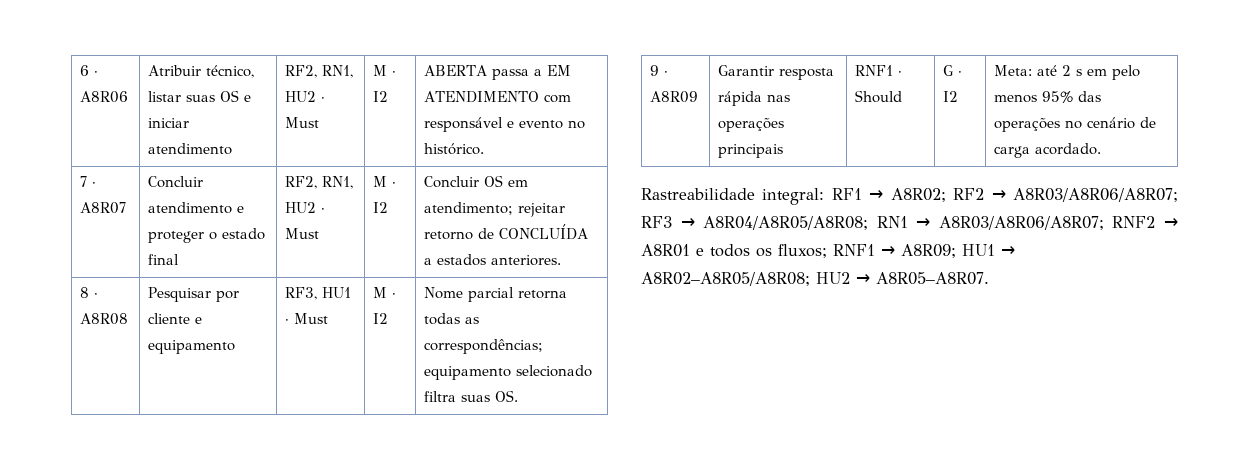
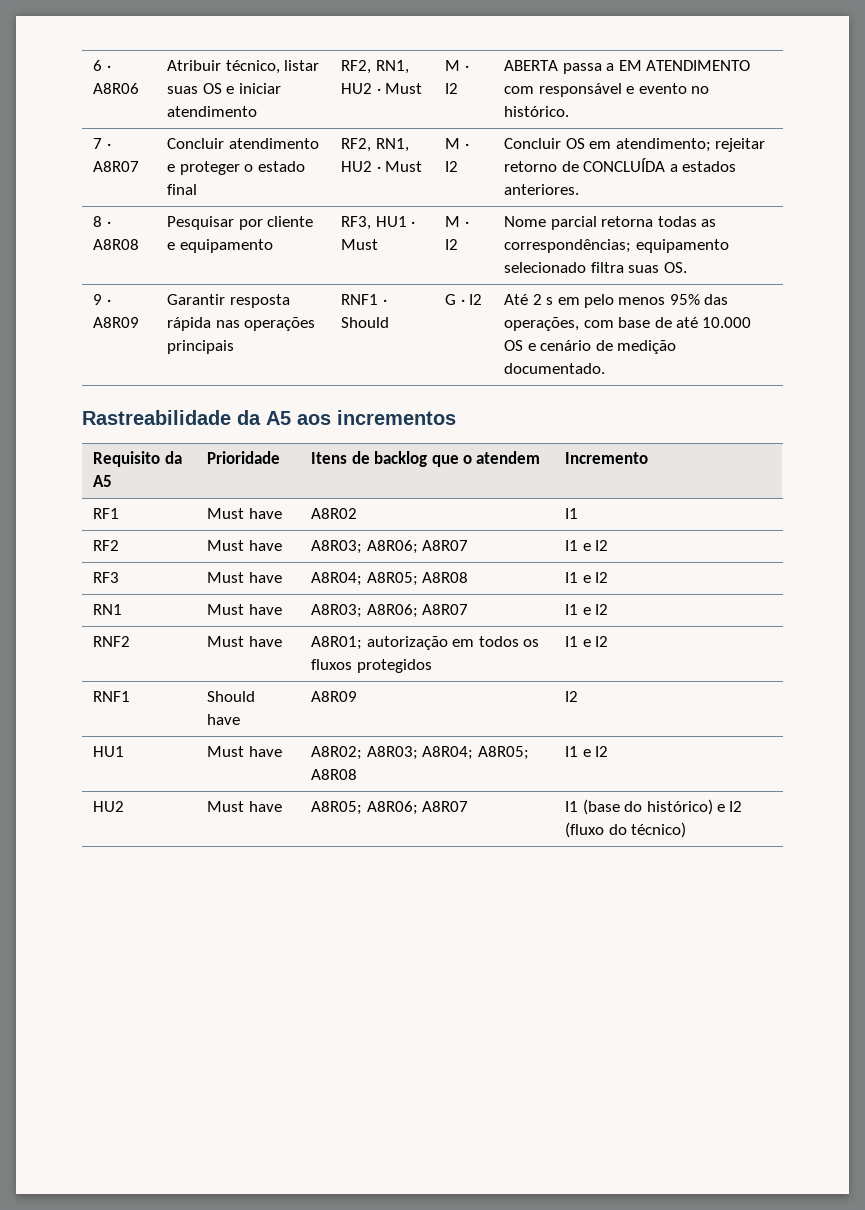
[993,65,1057,76] Meta: até -> [504,294,529,305] Até
[993,117,1156,132] [993,143,1101,158] [641,188,1178,205] [641,216,1178,230] [641,244,1015,258] [641,272,989,286] operações no cenário de carga acordado. // Rastreabilidade integral: RF1 → A8R02; RF2 → A8R03/A8R06/A8R07; RF3 → A8R04/A8R05/A8R08; RN1 → A8R03/A8R06/A8R07; RNF2 → A8R01 e todos os fluxos; RNF1 → A8R09; HU1 → A8R02–A8R05/A8R08; HU2 → A8R05–A8R07. -> [504,317,752,331] [504,340,676,354] [504,363,606,374] [82,410,456,425] [93,451,182,467] [93,475,113,487] [207,451,281,464] [311,451,541,467] [565,452,649,464] [93,508,120,519] [207,508,282,519] [311,508,358,519] [565,508,579,519] [93,540,120,551] [207,540,282,551] [311,540,469,554] [565,540,609,551] [93,572,120,583] [207,572,282,583] [311,572,469,586] [565,572,609,583] [93,604,123,615] [207,604,282,615] [311,604,469,618] [565,604,609,615] [93,636,131,647] [207,636,282,647] [311,636,539,650] [311,659,432,673] [565,636,609,647] [93,691,131,702] [207,691,256,702] [207,714,241,725] [311,691,358,702] [565,691,579,702] [93,746,125,757] [207,746,282,757] [311,746,529,760] [311,769,358,780] [565,746,609,757] [93,801,125,812] [207,801,282,812] [311,801,469,815] [565,799,743,815] [565,822,687,838] operações, com base de até 10.000 OS e cenário de medição documentado. // Rastreabilidade da A5 aos incrementos // Requisito da A5 | Prioridade | Itens de backlog que o atendem | Incremento // RF1 | Must have | A8R02 | I1 // RF2 | Must have | A8R03; A8R06; A8R07 | I1 e I2 // RF3 | Must have | A8R04; A8R05; A8R08 | I1 e I2 // RN1 | Must have | A8R03; A8R06; A8R07 | I1 e I2 // RNF2 | Must have | A8R01; autorização em todos os fluxos protegidos | I1 e I2 // RNF1 | Should have | A8R09 | I2 // HU1 | Must have | A8R02; A8R03; A8R04; A8R05; A8R08 | I1 e I2 // HU2 | Must have | A8R05; A8R06; A8R07 | I1 (base do histórico) e I2 (fluxo do técnico)

